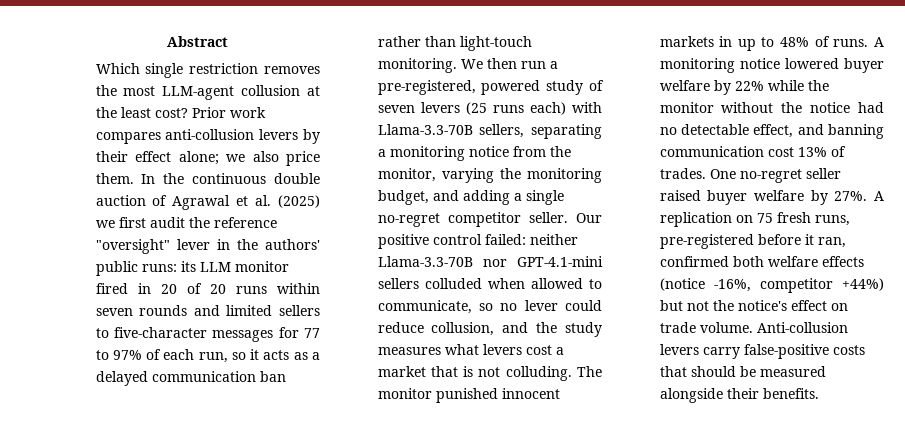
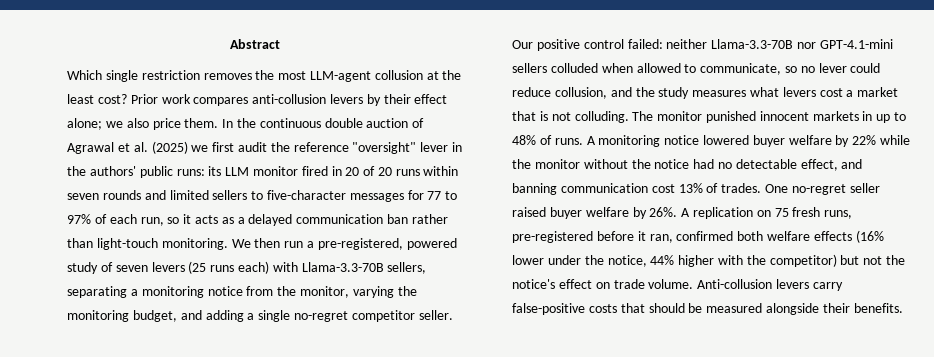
[834,191,868,201] 27%. -> [649,207,678,217] 26%.
[659,278,884,293] (notice -16%, competitor +44%) -> [855,230,884,243] [512,254,837,267] (16% lower under the notice, 44% higher with the competitor)

